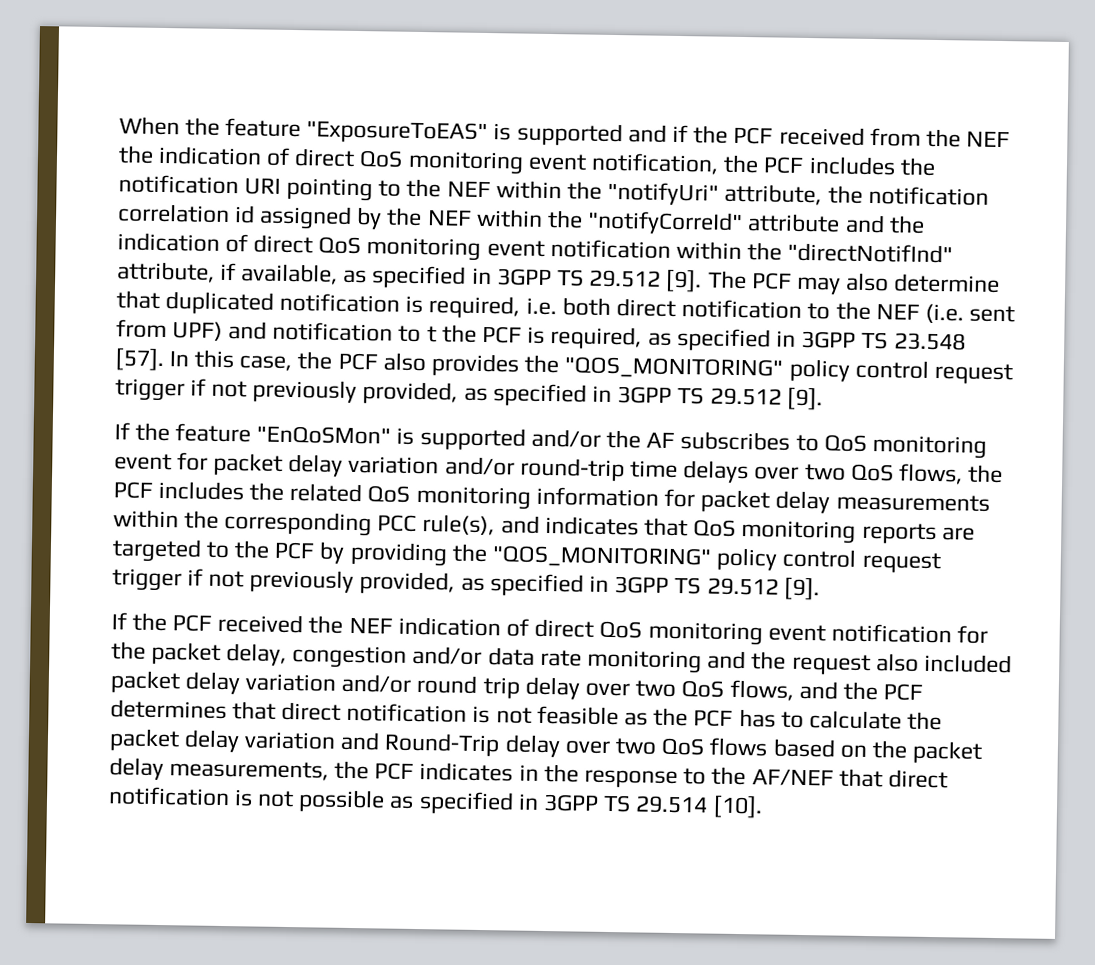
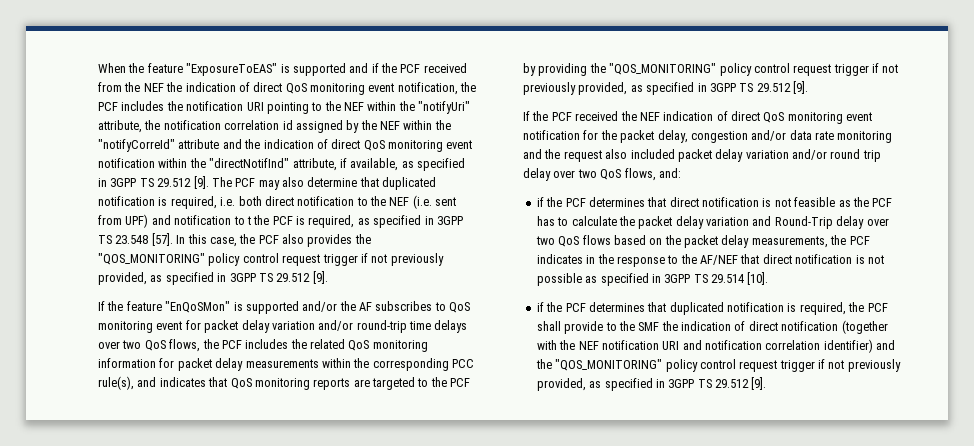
[798,680,838,700] and -> [658,168,681,178] [536,197,544,207] and: // if
(763, 807) none -> [536,302,888,315] [536,320,888,334] [536,339,896,353] [535,359,901,372] [536,377,767,391] // if the PCF determines that duplicated notification is required, the PCF shall provide to the SMF the indication of direct notification (together with the NEF notification URI and notification correlation identifier) and the "QOS_MONITORING" policy control request trigger if not previously provided, as specified in 3GPP TS 29.512 [9].

